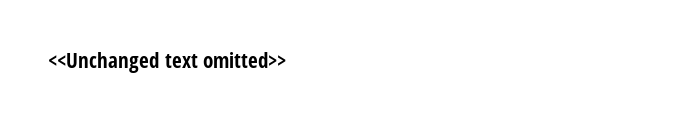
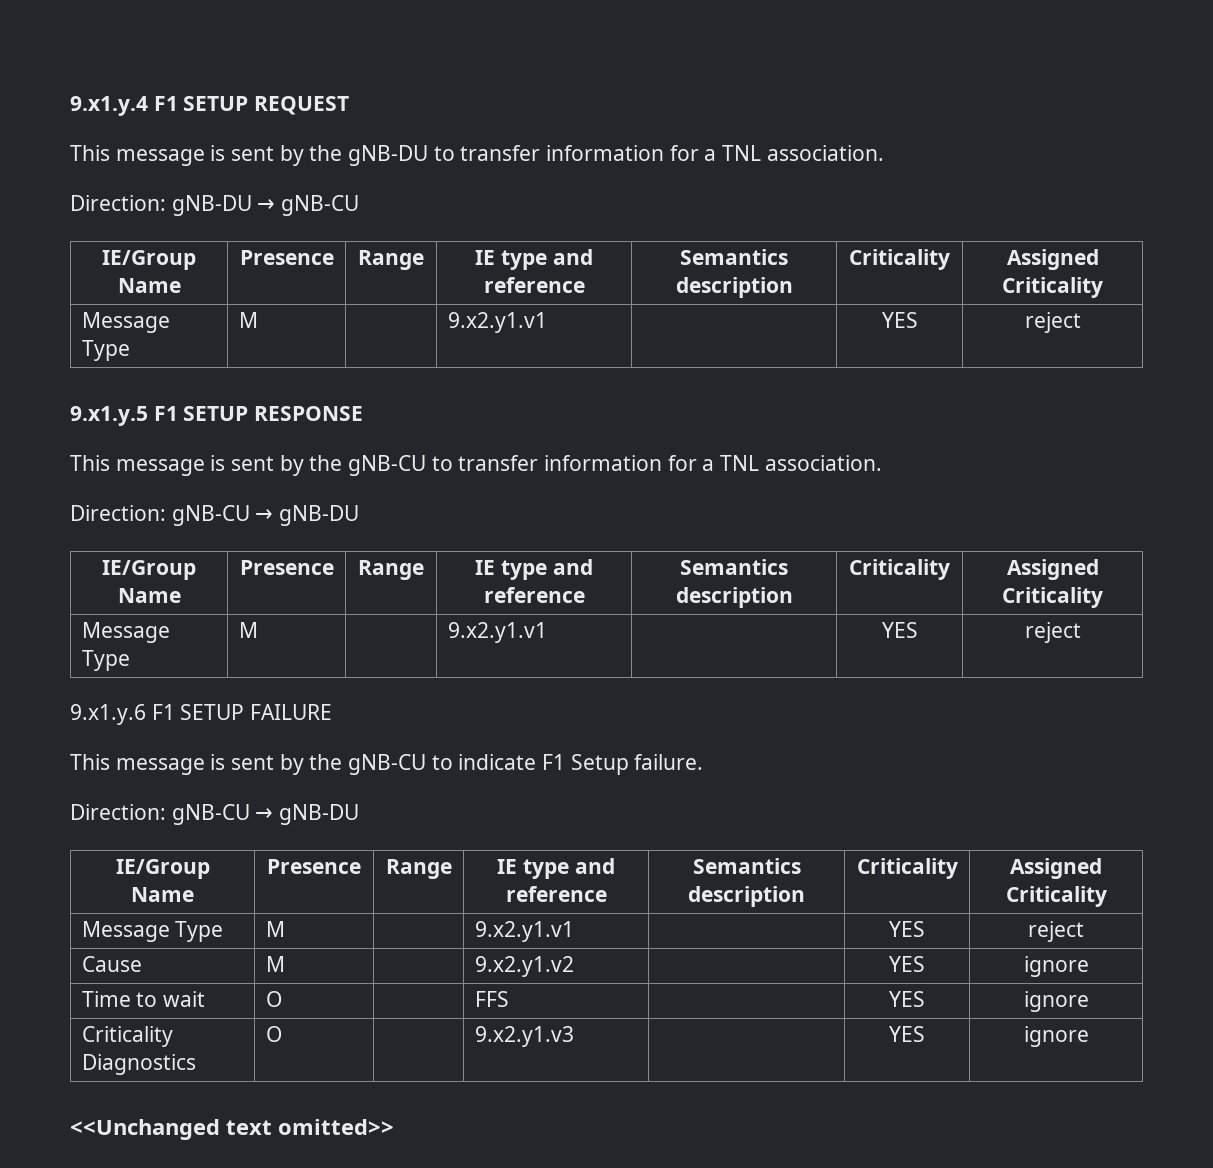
(48, 62) none -> [70,96,350,116] [70,145,884,166] [70,195,360,216] [102,250,196,270] [117,278,181,293] [239,250,334,265] [358,250,424,270] [475,249,593,270] [483,277,585,293] [679,249,788,265] [675,277,793,298] [848,249,950,270] [1006,249,1099,270] [1001,277,1103,298] [81,312,170,333] [81,340,130,361] [238,312,258,328] [447,312,547,333] [881,312,918,328] [1024,312,1081,333] [70,406,364,426] [70,455,882,476] [70,505,360,526] [102,560,196,580] [117,588,181,603] [239,560,334,575] [358,560,424,580] [475,559,593,580] [483,587,585,603] [679,559,788,575] [675,587,793,608] [848,559,950,580] [1006,559,1099,580] [1001,587,1103,608] [81,622,170,643] [81,650,130,671] [238,622,258,638] [447,622,547,643] [881,622,918,638] [1024,622,1081,643] [70,704,333,725] [70,754,704,775] [70,804,360,825] [115,859,210,879] [131,887,194,902] [267,859,361,874] [385,859,452,879] [497,858,615,879] [505,886,607,902] [692,858,801,874] [687,886,805,907] [856,858,958,879] [1009,858,1102,879] [1005,886,1107,907] [81,921,224,942] [265,921,285,937] [474,921,574,942] [888,921,925,937] [1028,921,1084,942] [81,956,142,972] [265,956,285,972] [474,956,574,977] [888,956,925,972] [1023,956,1089,977] [81,991,206,1007] [265,991,282,1007] [474,991,509,1007] [888,991,925,1007] [1023,991,1089,1012] [81,1026,173,1047] [81,1054,196,1075] [265,1026,282,1042] [474,1026,574,1047] [888,1026,925,1042] [1023,1026,1089,1047] 9.x1.y.4 F1 SETUP REQUEST // This message is sent by the gNB-DU to transfer information for a TNL association. // Direction: gNB-DU → gNB-CU // IE/Group Name | Presence | Range | IE type and reference | Semantics description | Criticality | Assigned Criticality // Message Type | M | | 9.x2.y1.v1 | | YES | reject // 9.x1.y.5 F1 SETUP RESPONSE // This message is sent by the gNB-CU to transfer information for a TNL association. // Direction: gNB-CU → gNB-DU // IE/Group Name | Presence | Range | IE type and reference | Semantics description | Criticality | Assigned Criticality // Message Type | M | | 9.x2.y1.v1 | | YES | reject // 9.x1.y.6 F1 SETUP FAILURE // This message is sent by the gNB-CU to indicate F1 Setup failure. // Direction: gNB-CU → gNB-DU // IE/Group Name | Presence | Range | IE type and reference | Semantics description | Criticality | Assigned Criticality // Message Type | M | | 9.x2.y1.v1 | | YES | reject // Cause | M | | 9.x2.y1.v2 | | YES | ignore // Time to wait | O | | FFS | | YES | ignore // Criticality Diagnostics | O | | 9.x2.y1.v3 | | YES | ignore //

